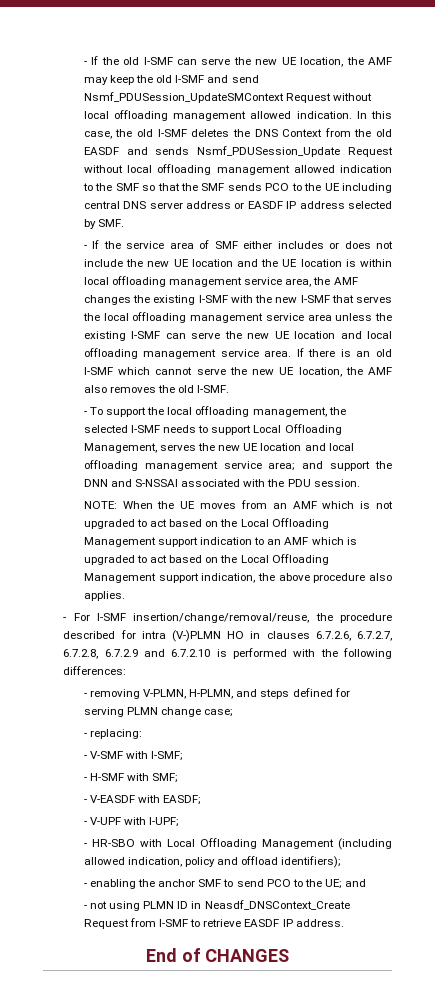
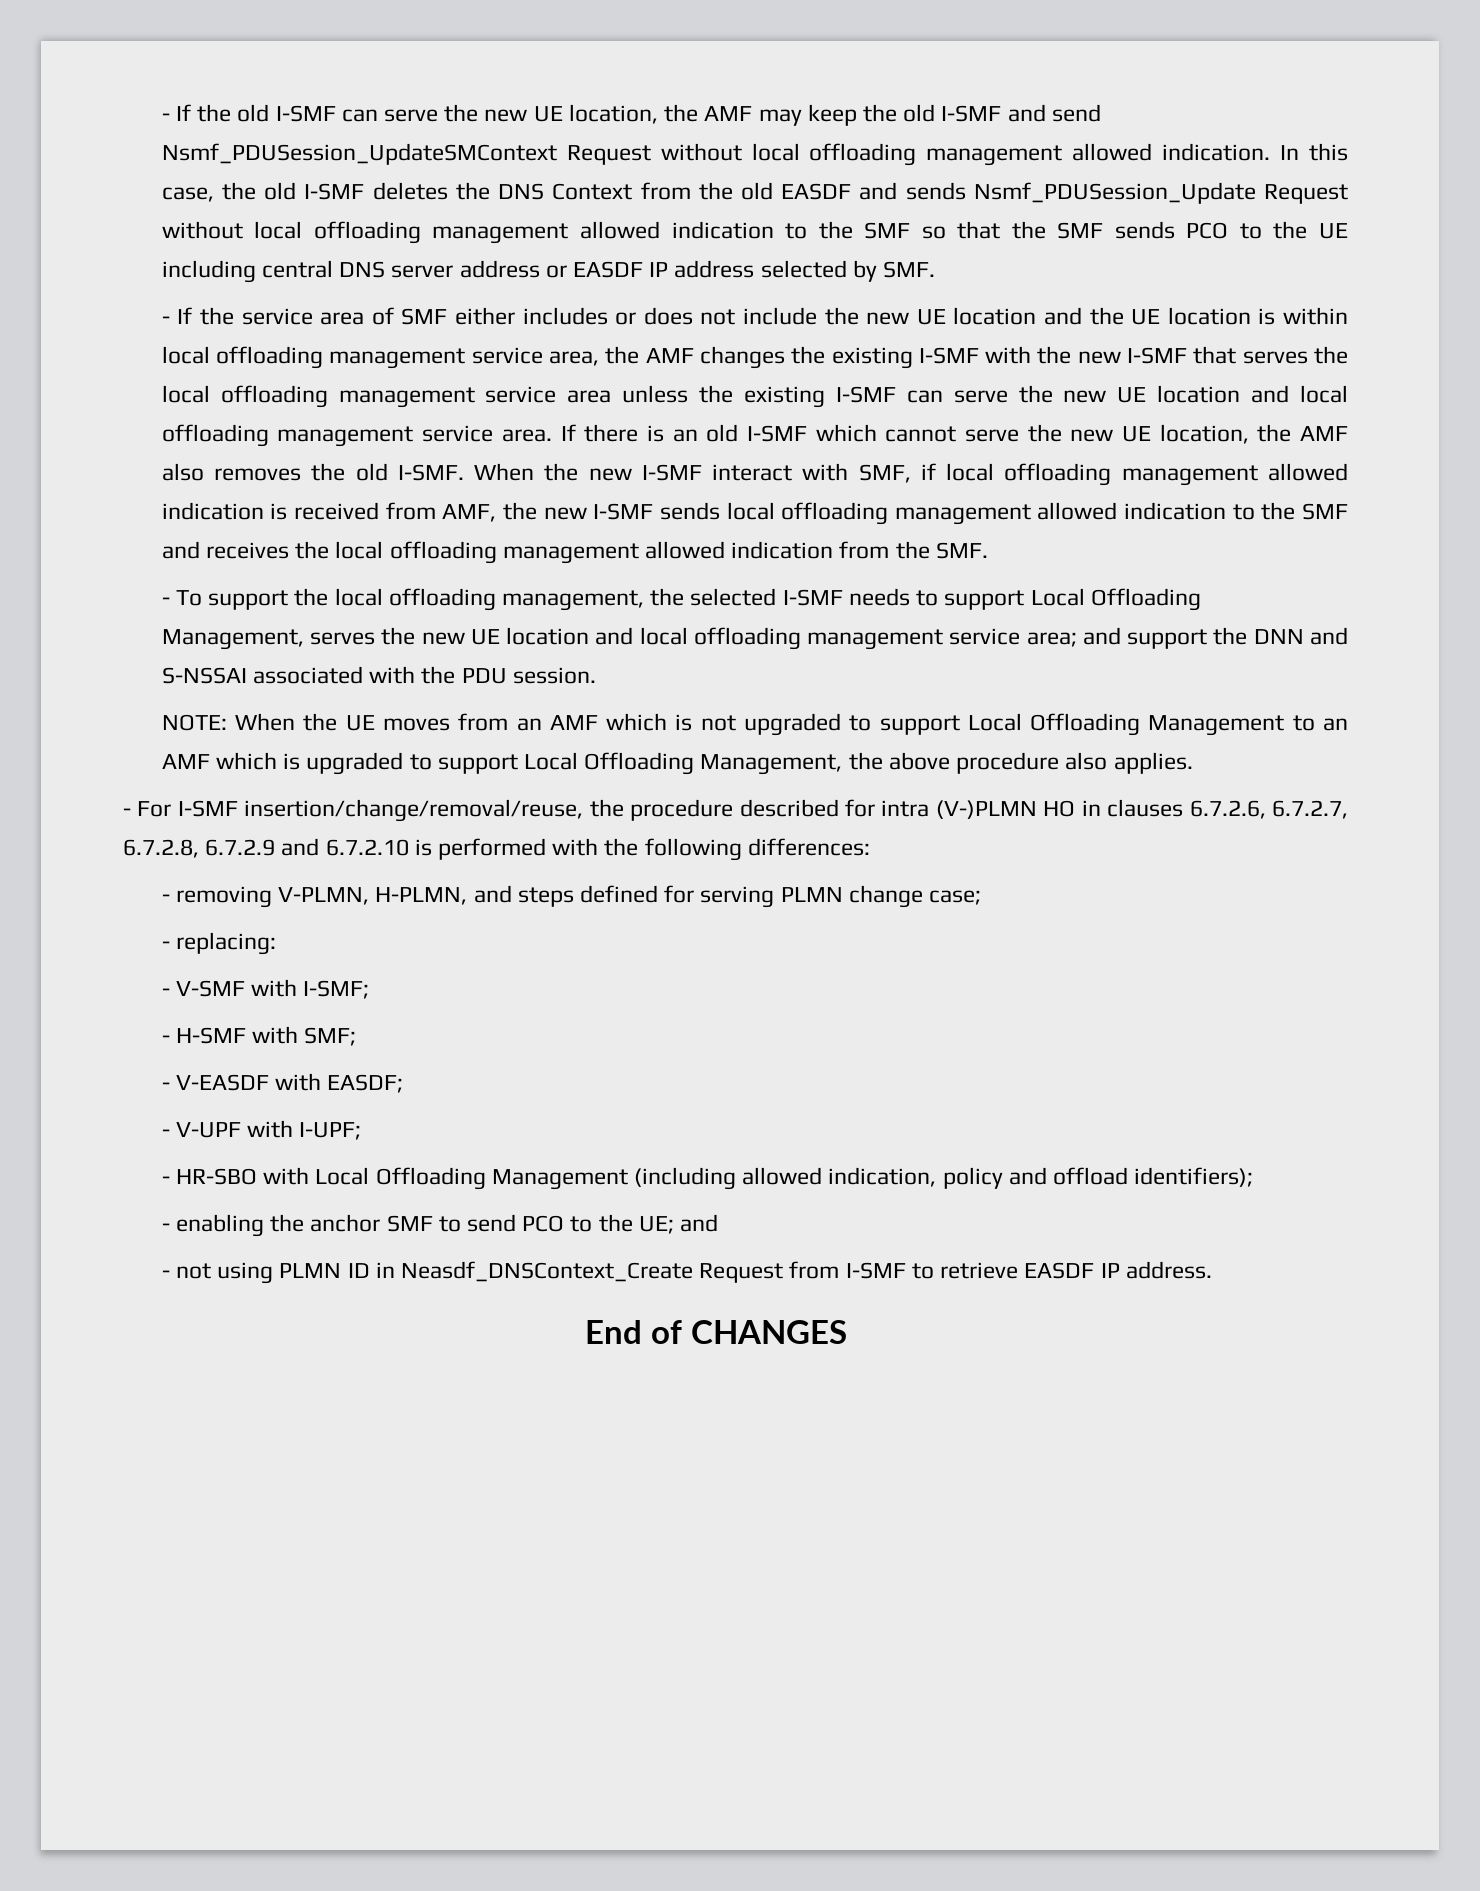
(230, 389) none -> [474,463,1348,486] [161,502,1348,525] [161,541,988,564] When the new I-SMF interact with SMF, if local offloading management allowed indication is received from AMF, the new I-SMF sends local offloading management allowed indication to the SMF and receives the local offloading management allowed indication from the SMF.
[150,518,329,529] [83,537,253,547] act based on the Local Offloading Management support indication -> [879,713,1285,736] support Local Offloading Management
[150,554,329,565] [83,573,256,583] act based on the Local Offloading Management support indication, -> [437,752,843,775] support Local Offloading Management,

